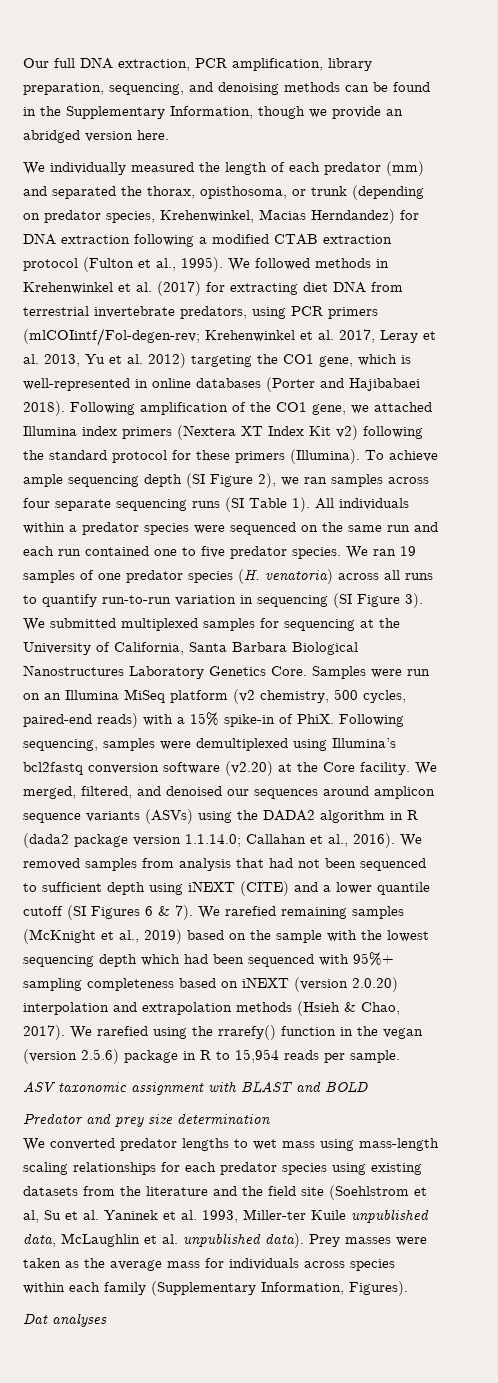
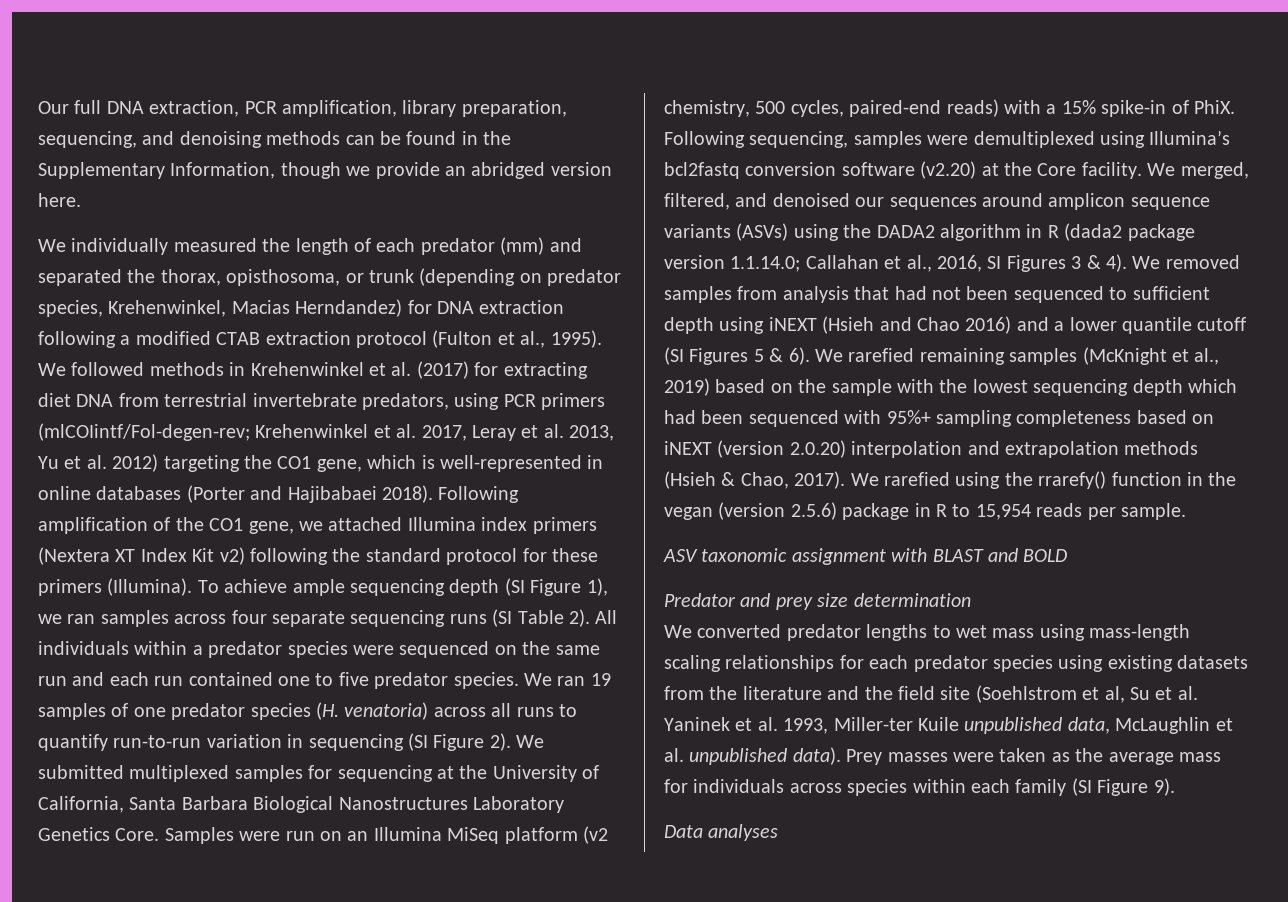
[258,473,276,488] 2), -> [586,578,608,596] 1),
[292,497,310,512] 1). -> [568,609,590,627] 2).
[405,593,423,608] 3). -> [489,733,511,751] 2).
[353,833,395,848] 2016). -> [937,254,1127,272] 2016, SI Figures 3 & 4).
[240,881,289,896] (CITE) -> [822,316,1012,334] (Hsieh and Chao 2016)
[145,905,193,920] 6 & 7). -> [753,347,810,365] 5 & 6).
[151,1281,408,1296] [23,1314,48,1324] (Supplementary Information, Figures). // Dat -> [1071,778,1175,796] [664,825,703,838] (SI Figure 9). // Data

